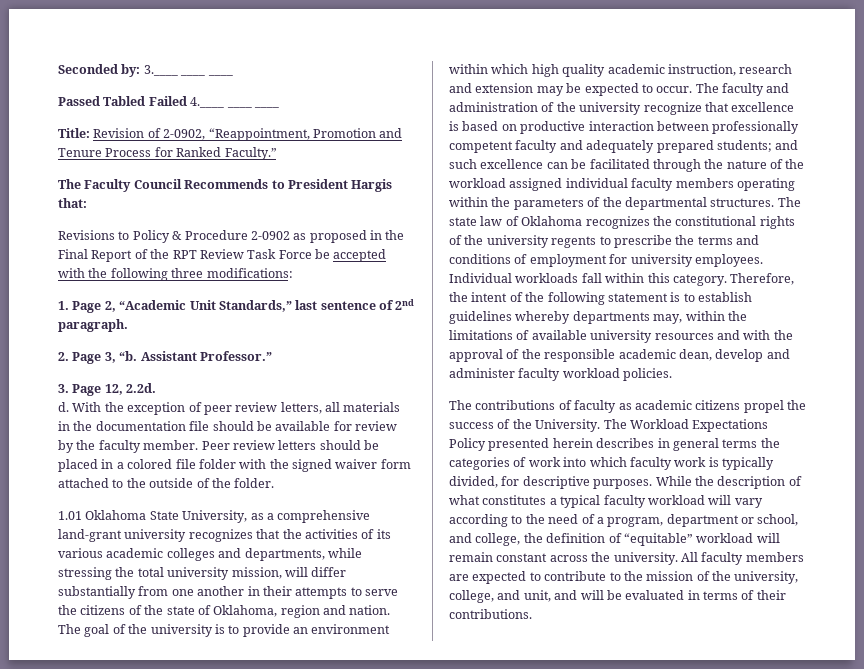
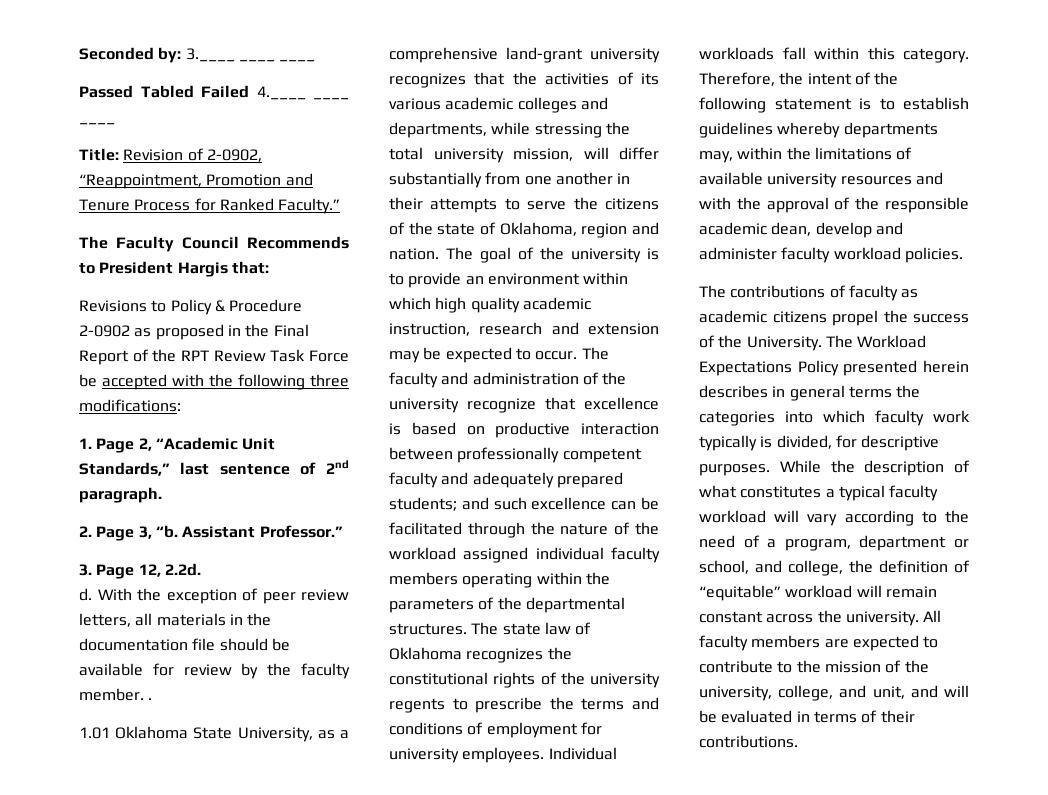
[201,440,379,450] [58,459,411,472] [58,478,275,488] Peer review letters should be placed in a colored file folder with the signed waiver form attached to the outside of the folder. -> [148,698,153,700] .
[513,457,561,467] of work -> (775, 418) none
[708,457,774,470] is typically -> [699,435,773,451] typically is

